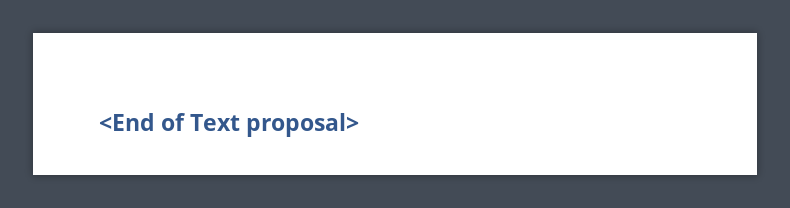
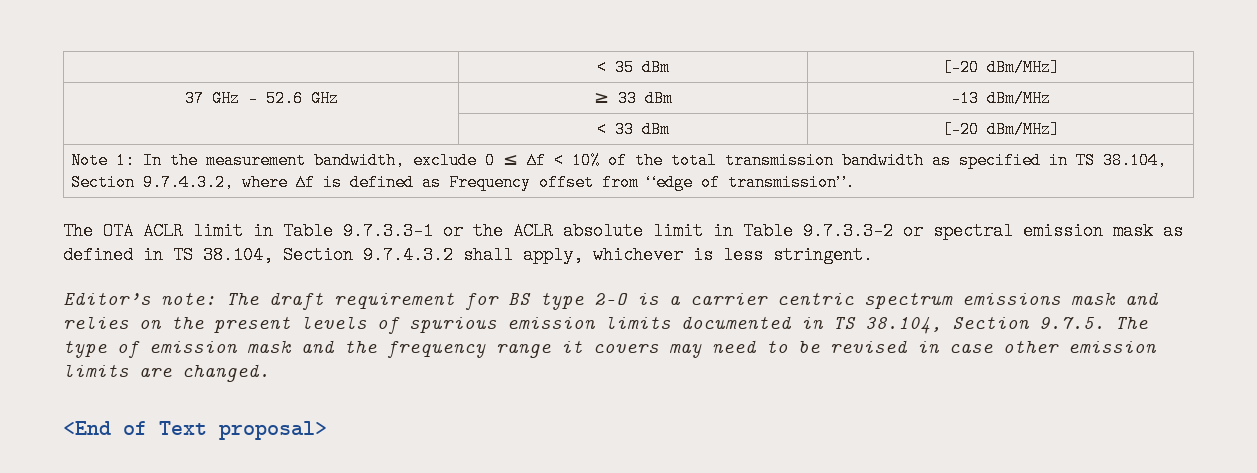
(99, 122) none -> [597,59,670,76] [942,59,1060,76] [184,90,339,107] [594,90,673,107] [951,90,1051,107] [597,121,670,138] [942,121,1060,138] [71,151,1168,169] [71,173,856,191] [63,222,1183,240] [63,246,873,264] [63,291,1159,310] [63,315,1148,335] [63,339,1157,358] [63,363,270,382] | < 35 dBm | [-20 dBm/MHz] // 37 GHz – 52.6 GHz | ≥ 33 dBm | -13 dBm/MHz // | < 33 dBm | [-20 dBm/MHz] // Note 1: In the measurement bandwidth, exclude 0 ≤ Δf < 10% of the total transmission bandwidth as specified in TS 38.104, Section 9.7.4.3.2, where Δf is defined as Frequency offset from “edge of transmission”. // The OTA ACLR limit in Table 9.7.3.3-1 or the ACLR absolute limit in Table 9.7.3.3-2 or spectral emission mask as defined in TS 38.104, Section 9.7.4.3.2 shall apply, whichever is less stringent. // Editor’s note: The draft requirement for BS type 2-O is a carrier centric spectrum emissions mask and relies on the present levels of spurious emission limits documented in TS 38.104, Section 9.7.5. The type of emission mask and the frequency range it covers may need to be revised in case other emission limits are changed. //

